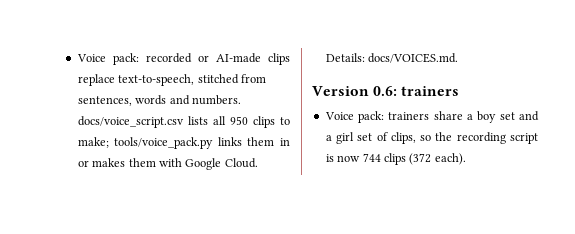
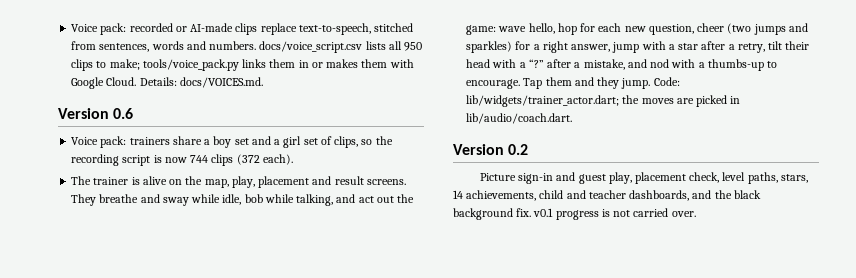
[373,86,460,96] 0.6: trainers -> [113,108,134,119] 0.6
(466, 159) none -> [71,176,406,188] [71,194,415,206] [466,23,808,35] [466,41,810,53] [466,59,778,71] [466,77,680,89] [466,95,741,107] [466,113,573,124] [453,144,529,155] [479,172,808,184] [453,190,761,201] [453,208,696,220] // The trainer is alive on the map, play, placement and result screens. They breathe and sway while idle, bob while talking, and act out the game: wave hello, hop for each new question, cheer (two jumps and sparkles) for a right answer, jump with a star after a retry, tilt their head with a “?” after a mistake, and nod with a thumbs-up to encourage. Tap them and they jump. Code: lib/widgets/trainer_actor.dart; the moves are picked in lib/audio/coach.dart. // Version 0.2 // Picture sign-in and guest play, placement check, level paths, stars, 14 achievements, child and teacher dashboards, and the black background fix. v0.1 progress is not carried over.

